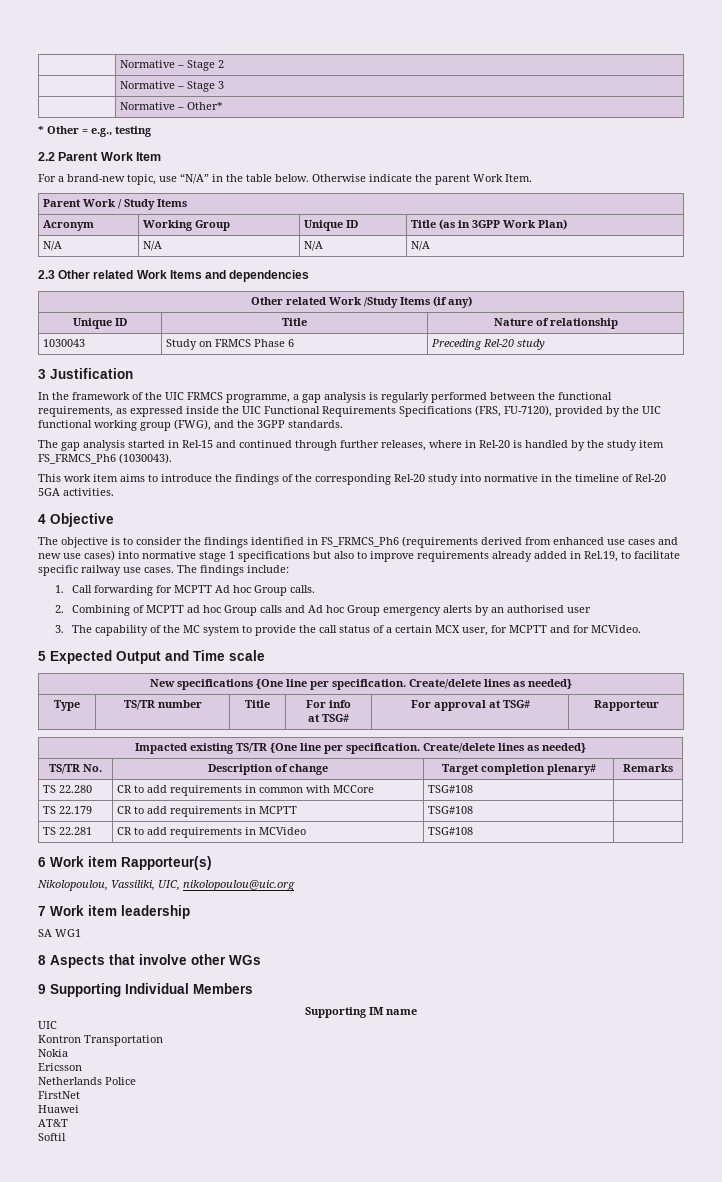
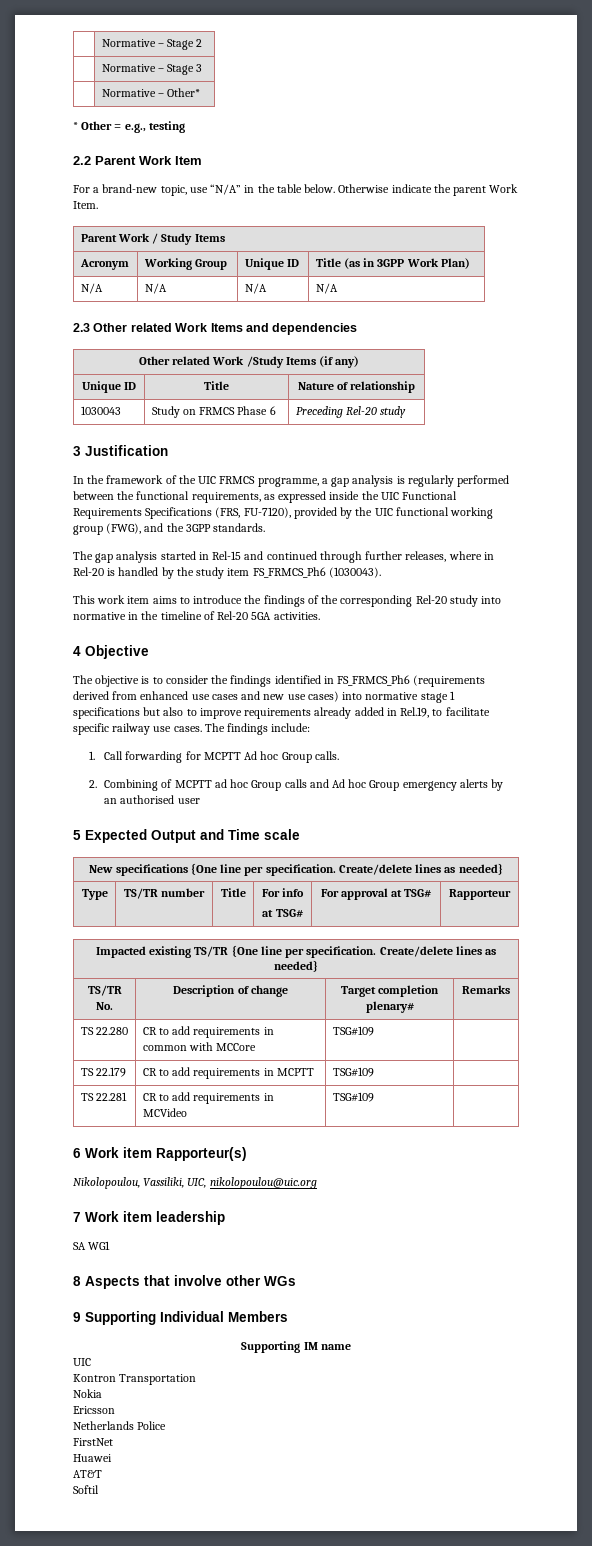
[55,625,642,636] // 3. The capability of the MC system to provide the call status of a certain MCX user, for MCPTT and for MCVideo. -> (200, 801) none
[428,785,474,793] TSG#108 -> [332,1026,374,1036] TSG#109
[428,806,474,814] TSG#108 -> [332,1067,374,1077] TSG#109
[428,827,474,835] TSG#108 -> [332,1092,374,1102] TSG#109

